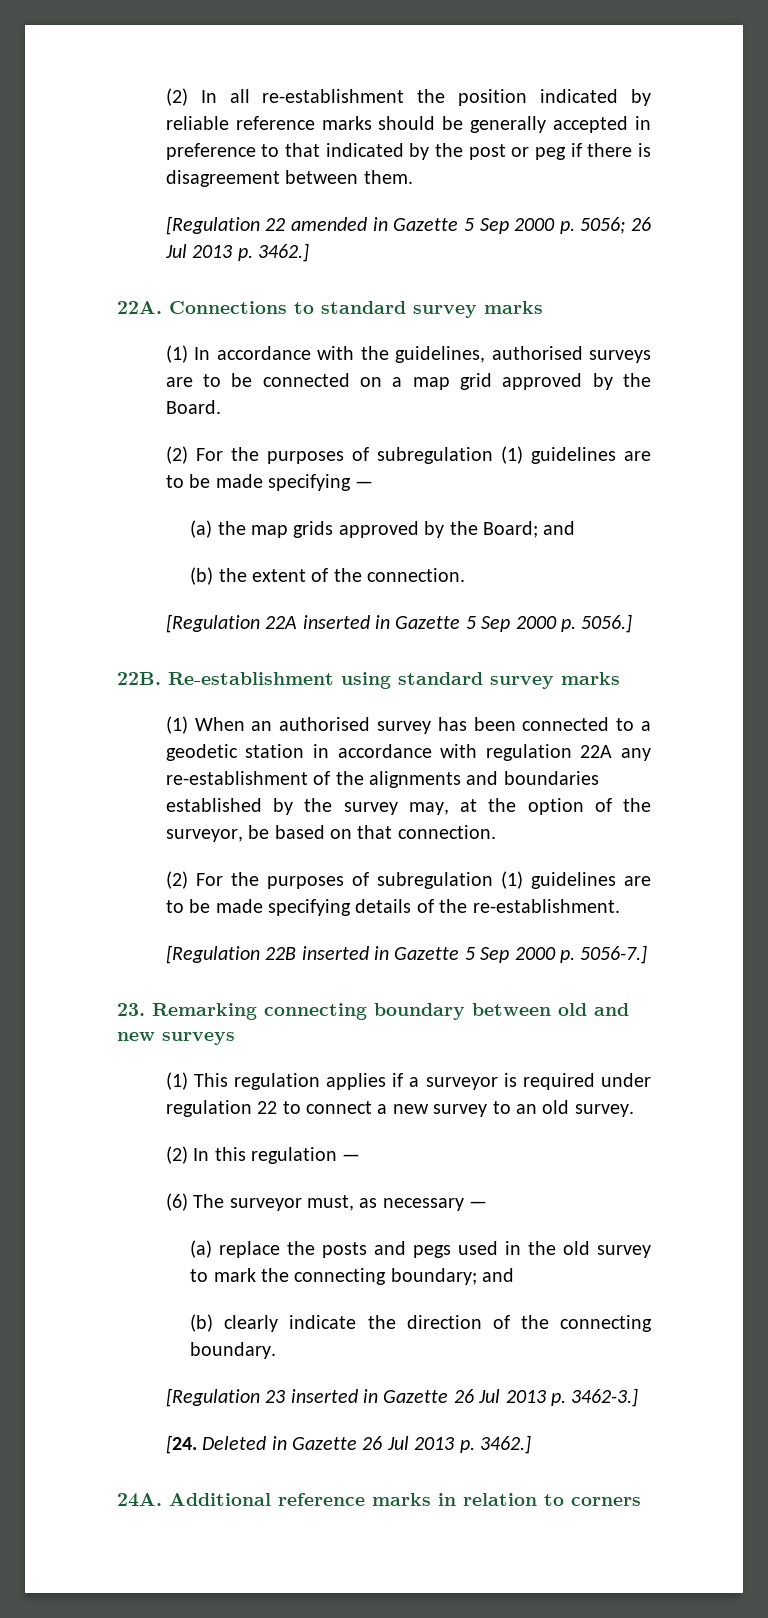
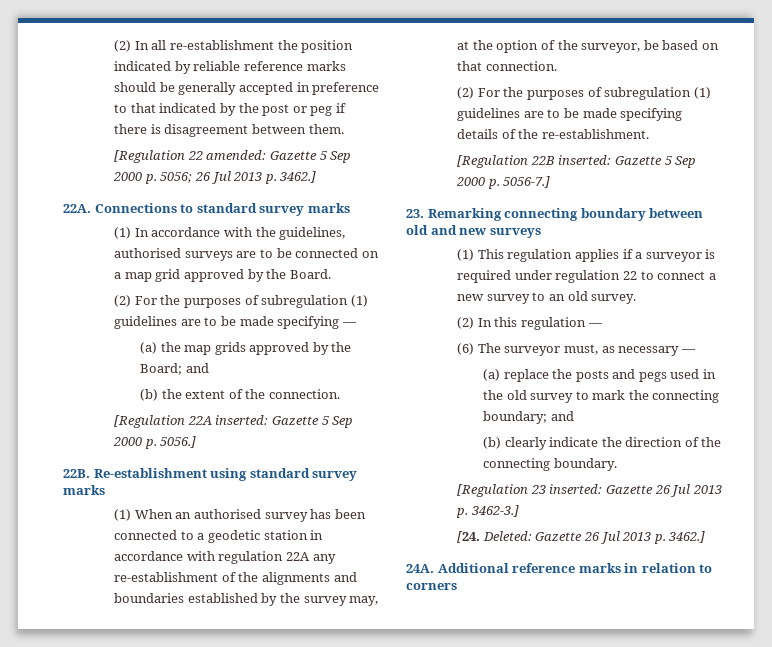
[291,217,388,231] amended in -> [206,150,267,160] amended:
[302,615,390,629] inserted in -> [215,415,269,425] inserted:
[301,946,389,960] inserted in -> [558,155,612,165] inserted:
[290,1389,378,1403] inserted in -> [549,484,603,494] inserted:
[202,1436,287,1450] Deleted in -> [482,531,532,541] Deleted:

